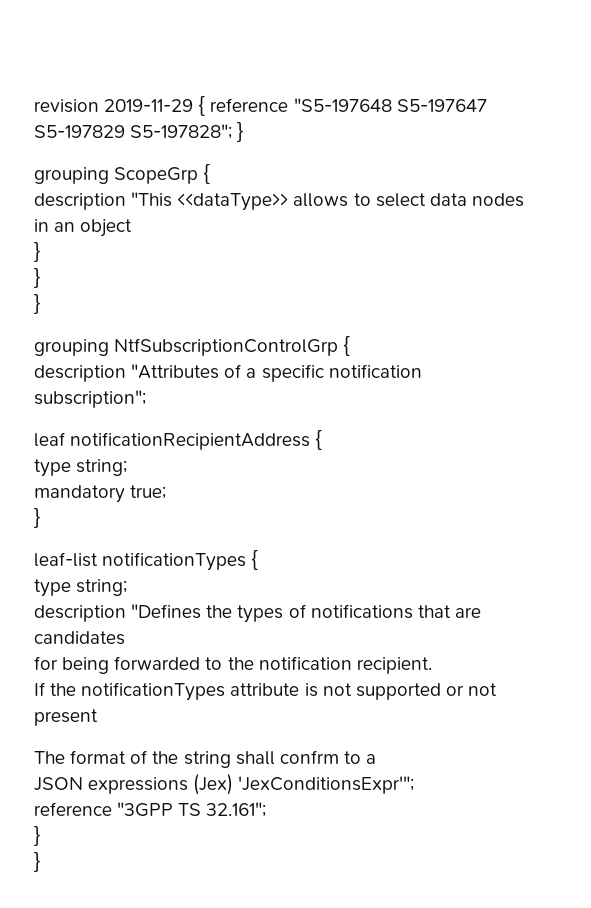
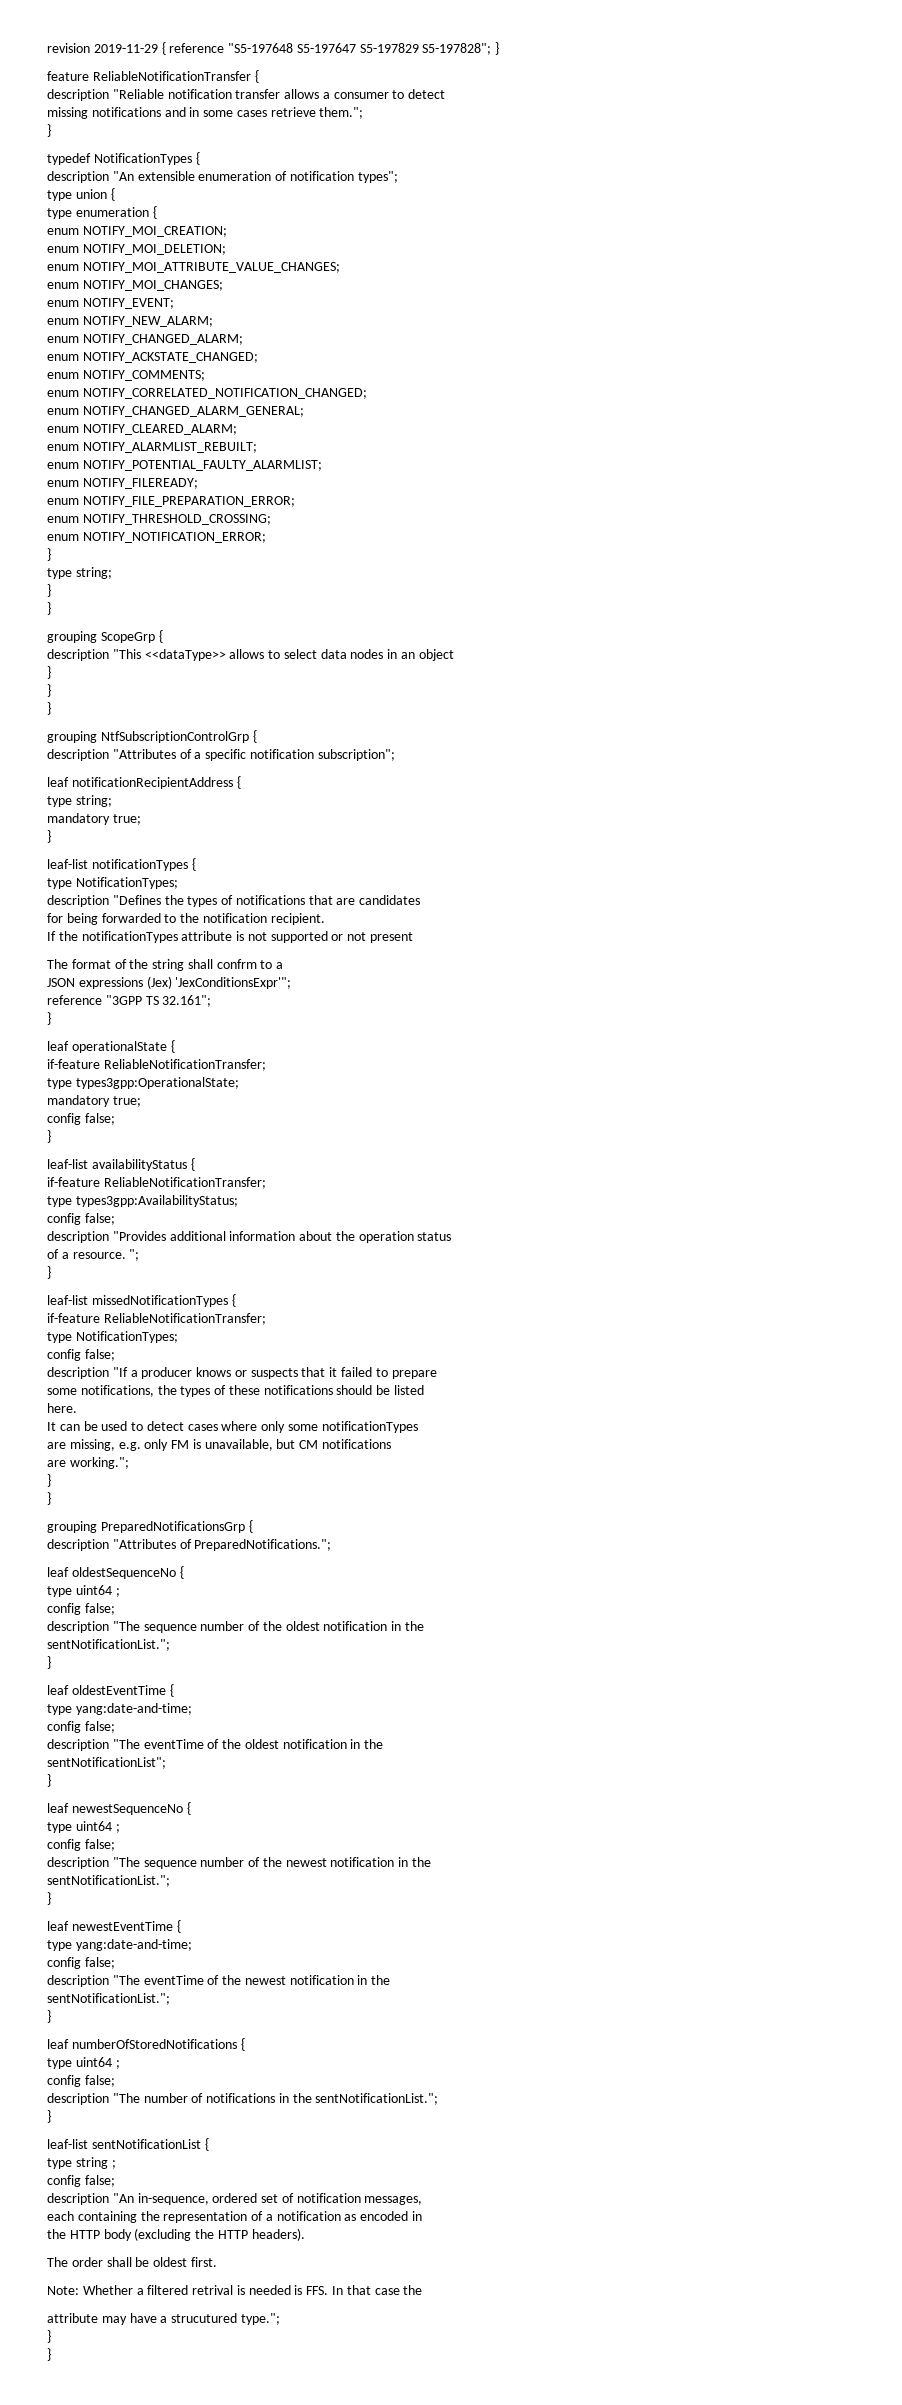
(245, 132) none -> [47,70,259,83] [47,89,446,101] [47,107,364,119] [47,124,51,137] [47,152,200,165] [47,171,398,183] [47,188,115,201] [47,206,157,219] [47,226,227,237] [47,244,226,255] [47,262,340,273] [47,280,223,291] [47,298,174,309] [47,316,213,327] [47,334,243,345] [47,352,258,363] [47,370,205,381] [47,388,367,399] [47,406,304,417] [47,424,237,435] [47,442,257,453] [47,460,322,471] [47,478,198,489] [47,496,295,507] [47,514,271,525] [47,532,266,543] [47,548,51,561] [47,567,112,579] [47,584,51,597] [47,602,51,615] // feature ReliableNotificationTransfer { // description "Reliable notification transfer allows a consumer to detect // missing notifications and in some cases retrieve them."; // } // typedef NotificationTypes { // description "An extensible enumeration of notification types"; // type union { // type enumeration { // enum NOTIFY_MOI_CREATION; // enum NOTIFY_MOI_DELETION; // enum NOTIFY_MOI_ATTRIBUTE_VALUE_CHANGES; // enum NOTIFY_MOI_CHANGES; // enum NOTIFY_EVENT; // enum NOTIFY_NEW_ALARM; // enum NOTIFY_CHANGED_ALARM; // enum NOTIFY_ACKSTATE_CHANGED; // enum NOTIFY_COMMENTS; // enum NOTIFY_CORRELATED_NOTIFICATION_CHANGED; // enum NOTIFY_CHANGED_ALARM_GENERAL; // enum NOTIFY_CLEARED_ALARM; // enum NOTIFY_ALARMLIST_REBUILT; // enum NOTIFY_POTENTIAL_FAULTY_ALARMLIST; // enum NOTIFY_FILEREADY; // enum NOTIFY_FILE_PREPARATION_ERROR; // enum NOTIFY_THRESHOLD_CROSSING; // enum NOTIFY_NOTIFICATION_ERROR; // } // type string; // } // }
[76,579,128,596] string; -> [75,877,178,889] NotificationTypes;
(41, 836) none -> [47,1040,175,1053] [47,1059,266,1071] [47,1077,239,1089] [47,1095,141,1107] [47,1113,115,1125] [47,1130,51,1143] [47,1158,195,1171] [47,1177,266,1189] [47,1195,238,1207] [47,1213,115,1225] [47,1231,452,1243] [47,1249,140,1261] [47,1266,51,1279] [47,1294,236,1307] [47,1313,266,1325] [47,1331,178,1343] [47,1349,115,1361] [47,1367,437,1379] [47,1385,425,1397] [47,1403,77,1413] [47,1421,418,1433] [47,1439,392,1451] [47,1457,129,1469] [47,1474,51,1487] [47,1492,51,1505] [47,1520,253,1533] [47,1539,332,1551] [47,1566,184,1579] [47,1585,120,1597] [47,1603,115,1615] [47,1621,425,1633] [47,1639,170,1651] [47,1656,51,1669] [47,1684,174,1697] [47,1703,192,1715] [47,1721,115,1733] [47,1739,384,1751] [47,1757,166,1769] [47,1774,51,1787] [47,1802,191,1815] [47,1821,120,1833] [47,1839,115,1851] [47,1857,432,1869] [47,1875,170,1887] [47,1892,51,1905] [47,1920,181,1933] [47,1939,192,1951] [47,1957,115,1969] [47,1975,391,1987] [47,1993,170,2005] [47,2010,51,2023] [47,2038,245,2051] [47,2057,120,2069] [47,2075,115,2087] [47,2093,439,2105] [47,2110,51,2123] [47,2138,209,2151] [47,2157,116,2169] [47,2175,115,2187] [47,2193,423,2205] [47,2211,423,2223] [47,2228,305,2241] [47,2257,217,2267] [47,2285,423,2295] [47,2313,280,2325] [47,2330,51,2343] // leaf operationalState { // if-feature ReliableNotificationTransfer; // type types3gpp:OperationalState; // mandatory true; // config false; // } // leaf-list availabilityStatus { // if-feature ReliableNotificationTransfer; // type types3gpp:AvailabilityStatus; // config false; // description "Provides additional information about the operation status // of a resource. "; // } // leaf-list missedNotificationTypes { // if-feature ReliableNotificationTransfer; // type NotificationTypes; // config false; // description "If a producer knows or suspects that it failed to prepare // some notifications, the types of these notifications should be listed // here. // It can be used to detect cases where only some notificationTypes // are missing, e.g. only FM is unavailable, but CM notifications // are working."; // } // } // grouping PreparedNotificationsGrp { // description "Attributes of PreparedNotifications."; // leaf oldestSequenceNo { // type uint64 ; // config false; // description "The sequence number of the oldest notification in the // sentNotificationList."; // } // leaf oldestEventTime { // type yang:date-and-time; // config false; // description "The eventTime of the oldest notification in the // sentNotificationList"; // } // leaf newestSequenceNo { // type uint64 ; // config false; // description "The sequence number of the newest notification in the // sentNotificationList."; // } // leaf newestEventTime { // type yang:date-and-time; // config false; // description "The eventTime of the newest notification in the // sentNotificationList."; // } // leaf numberOfStoredNotifications { // type uint64 ; // config false; // description "The number of notifications in the sentNotificationList."; // } // leaf-list sentNotificationList { // type string ; // config false; // description "An in-sequence, ordered set of notification messages, // each containing the representation of a notification as encoded in // the HTTP body (excluding the HTTP headers). // The order shall be oldest first. // Note: Whether a filtered retrival is needed is FFS. In that case the // attribute may have a strucutured type."; // }

